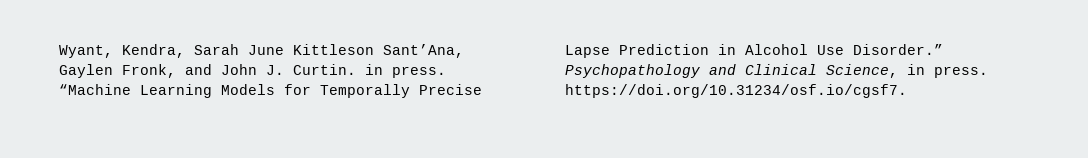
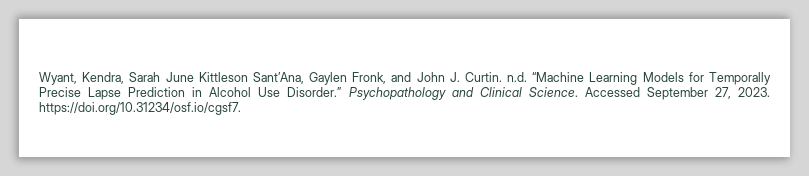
[365,64,446,78] in press. -> [507,72,528,82] n.d.
[826,64,988,78] Science, in press. -> [528,87,770,100] Science. Accessed September 27, 2023.

